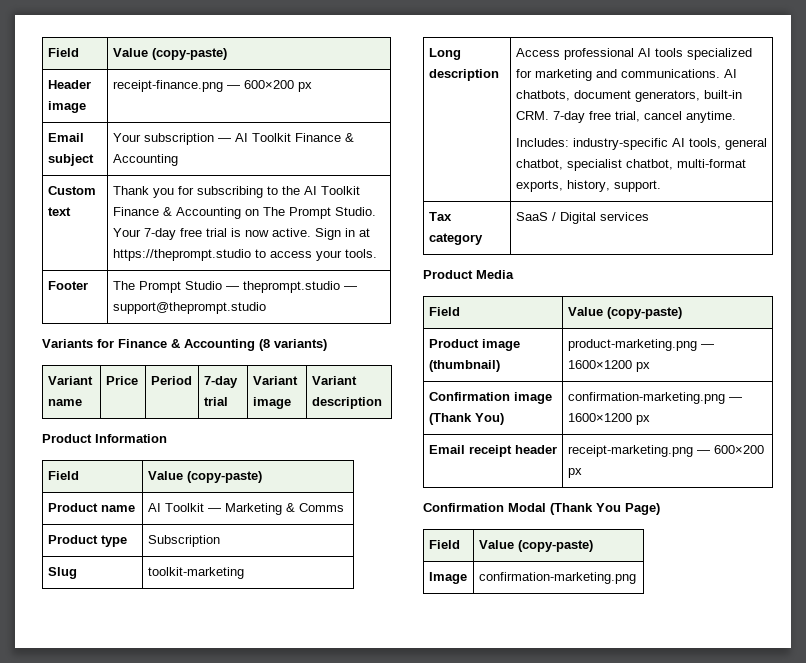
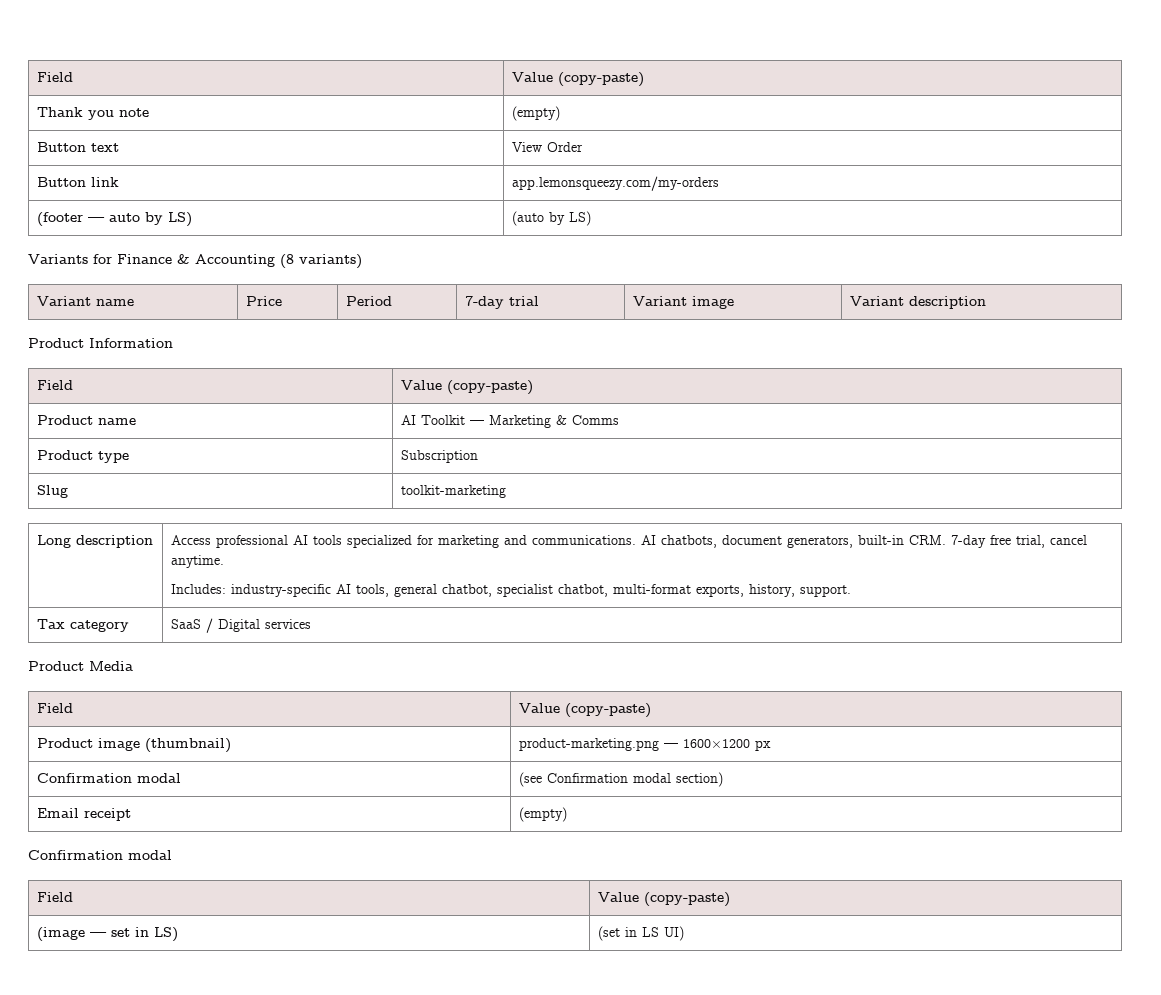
[47,48,79,57] [112,48,227,60] [47,80,91,89] [47,101,86,113] [112,80,312,92] [47,133,84,142] [47,154,94,166] [112,133,354,145] [112,154,178,166] [47,186,96,195] [47,207,71,216] [112,186,360,198] [112,207,376,219] [112,228,370,240] [112,249,377,261] [47,281,88,290] [112,281,357,293] [112,302,266,314] Field | Value (copy-paste) // Header image | receipt-finance.png — 600×200 px // Email subject | Your subscription — AI Toolkit Finance & Accounting // Custom text | Thank you for subscribing to the AI Toolkit Finance & Accounting on The Prompt Studio. Your 7-day free trial is now active. Sign in at https://theprompt.studio to access your tools. // Footer | The Prompt Studio — theprompt.studio — support@theprompt.studio -> [37,72,74,82] [512,72,645,87] [37,107,150,120] [512,106,561,121] [37,142,120,152] [512,142,584,152] [37,177,120,187] [512,176,720,191] [37,212,193,227] [512,211,592,226] Field | Value (copy-paste) // Thank you note | (empty) // Button text | View Order // Button link | app.lemonsqueezy.com/my-orders // (footer — auto by LS) | (auto by LS)
[513,392,552,404] [428,413,504,425] [567,392,742,404] [567,413,650,425] [428,445,557,457] [567,445,764,457] [567,468,582,478] [423,503,660,515] [428,540,460,549] [478,540,593,552] [428,572,467,584] [478,572,636,584] image (Thank You) | confirmation-marketing.png — 1600×1200 px // Email receipt header | receipt-marketing.png — 600×200 px // Confirmation Modal (Thank You Page) // Field | Value (copy-paste) // Image | confirmation-marketing.png -> [137,773,182,783] [519,772,724,787] [37,808,132,821] [519,807,568,822] [28,850,172,860] [37,892,74,902] [598,892,731,907] [37,927,179,942] [598,926,685,941] modal | (see Confirmation modal section) // Email receipt | (empty) // Confirmation modal // Field | Value (copy-paste) // (image — set in LS) | (set in LS UI)

